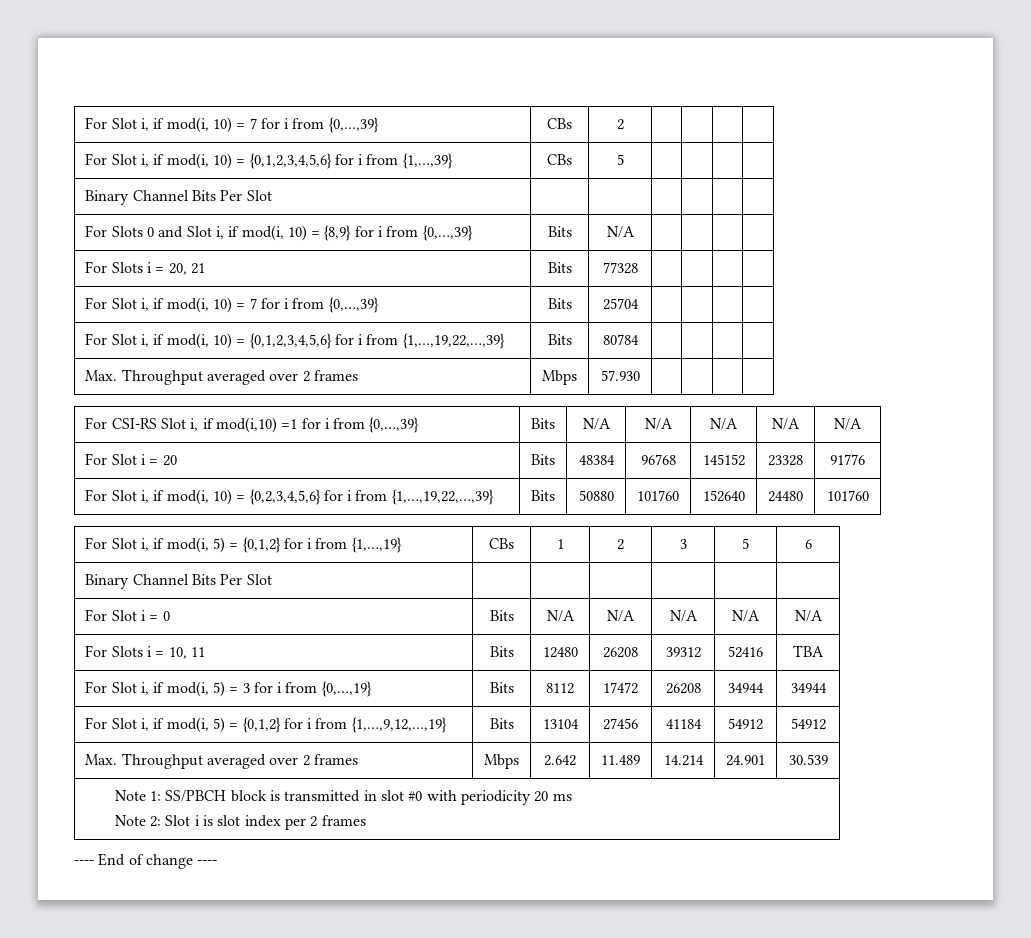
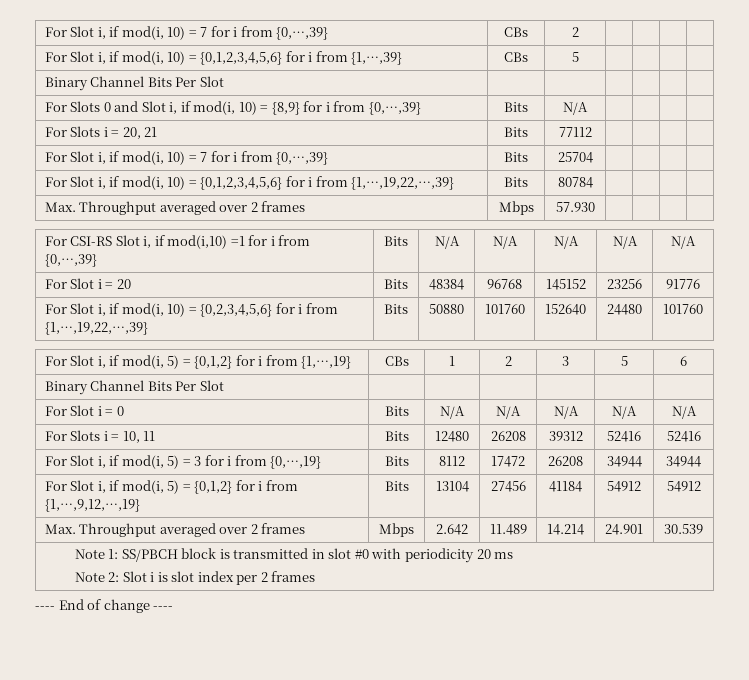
[602,262,638,274] 77328 -> [558,127,592,137] 77112
[768,455,803,466] 23328 -> [607,279,642,289] 23256
[793,645,824,657] TBA -> [666,431,701,442] 52416

